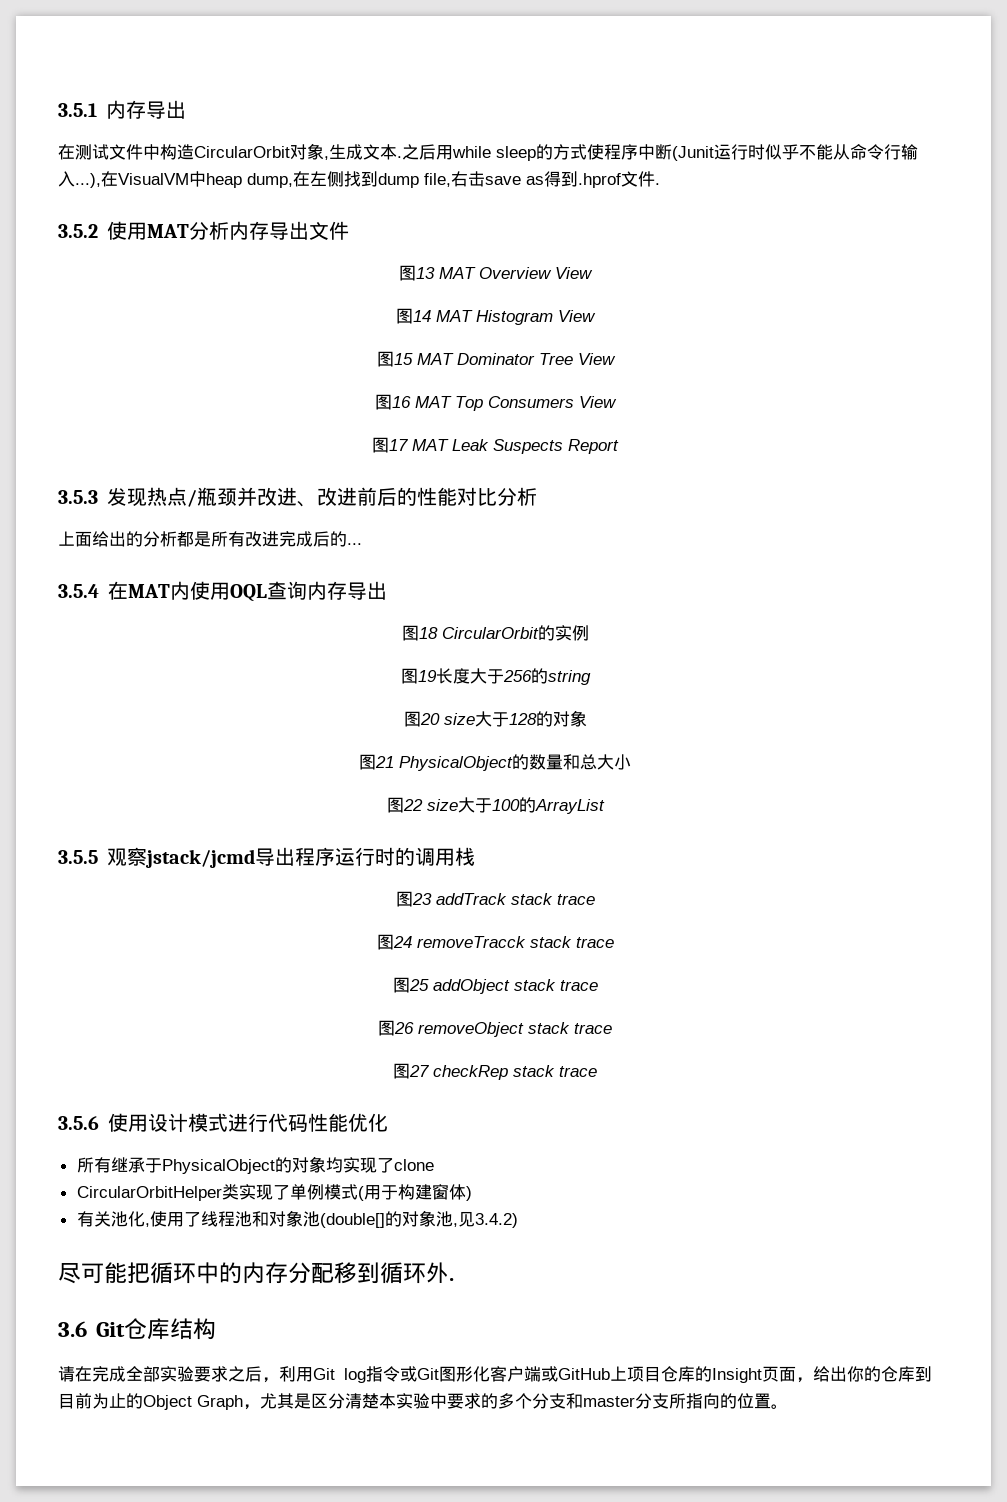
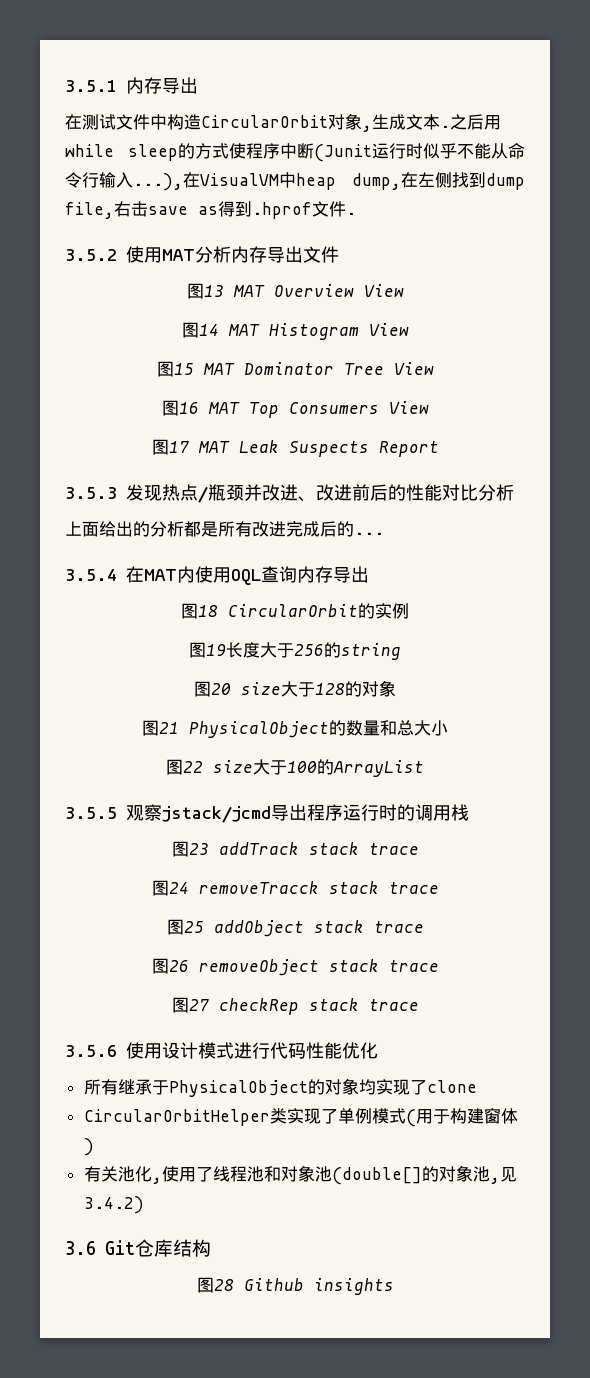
[58,1262,454,1284] [58,1318,216,1340] [58,1366,932,1383] [58,1393,788,1410] 尽可能把循环中的内存分配移到循环外. // 3.6 Git仓库结构 // 请在完成全部实验要求之后，利用Git log指令或Git图形化客户端或GitHub上项目仓库的Insight页面，给出你的仓库到目前为止的Object Graph，尤其是区分清楚本实验中要求的多个分支和master分支所指向的位置。 -> [65,1239,211,1257] [196,1277,394,1295] 3.6 Git仓库结构 // 图28 Github insights

